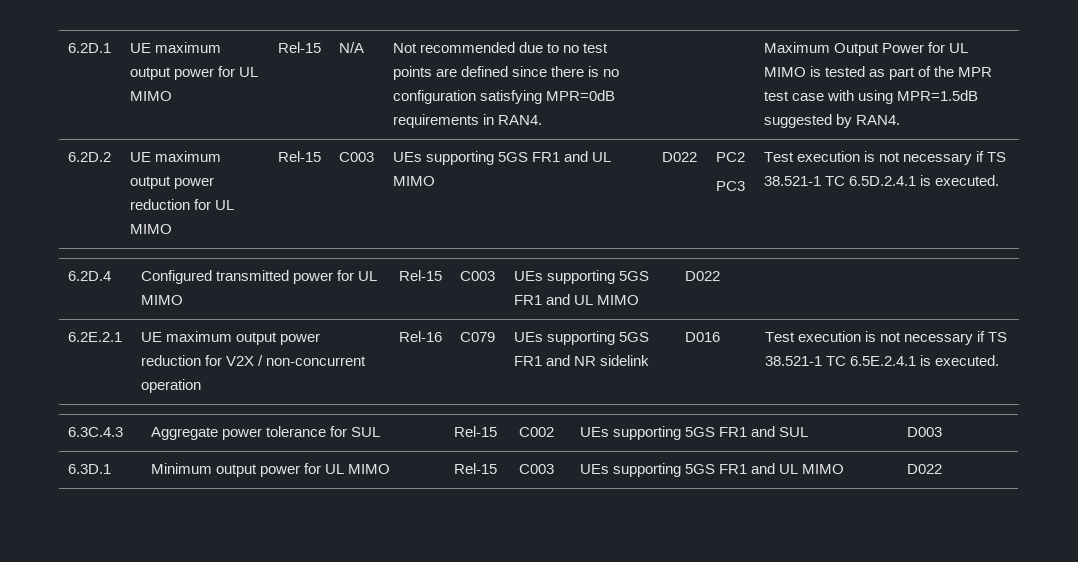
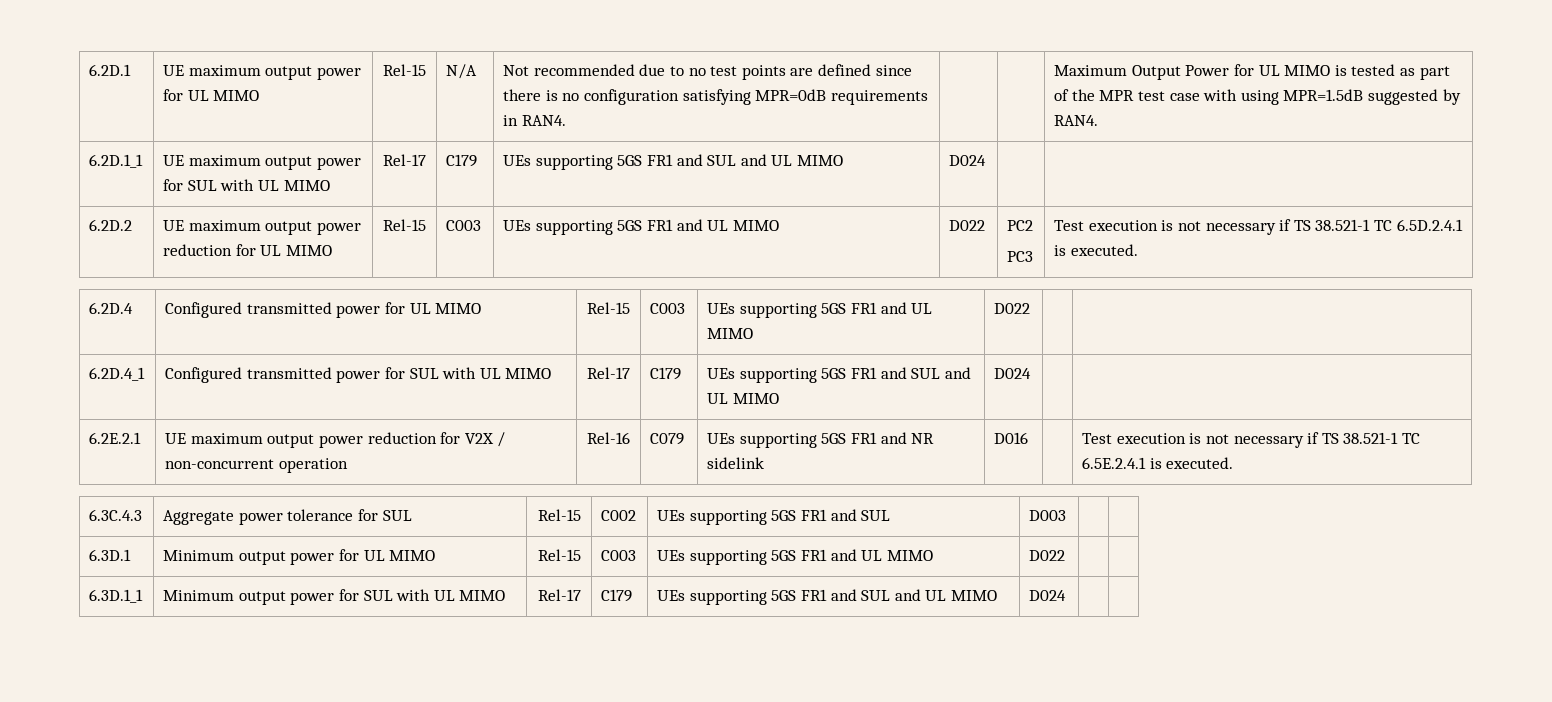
(901, 120) none -> [89,154,144,168] [163,155,362,170] [163,179,330,191] [383,154,427,166] [446,154,478,167] [503,154,843,170] [949,155,987,166] // 6.2D.1_1 | UE maximum output power for SUL with UL MIMO | Rel-17 | C179 | UEs supporting 5GS FR1 and SUL and UL MIMO | D024 | |
(721, 276) none -> [89,367,146,381] [165,367,552,383] [587,367,630,379] [650,367,682,380] [707,367,971,383] [707,393,779,404] [994,368,1032,379] // 6.2D.4_1 | Configured transmitted power for SUL with UL MIMO | Rel-17 | C179 | UEs supporting 5GS FR1 and SUL and UL MIMO | D024 | |
(943, 469) none -> [89,589,144,603] [163,589,506,605] [537,589,581,601] [601,589,633,602] [657,589,997,605] [1029,590,1067,601] // 6.3D.1_1 | Minimum output power for SUL with UL MIMO | Rel-17 | C179 | UEs supporting 5GS FR1 and SUL and UL MIMO | D024 | |

